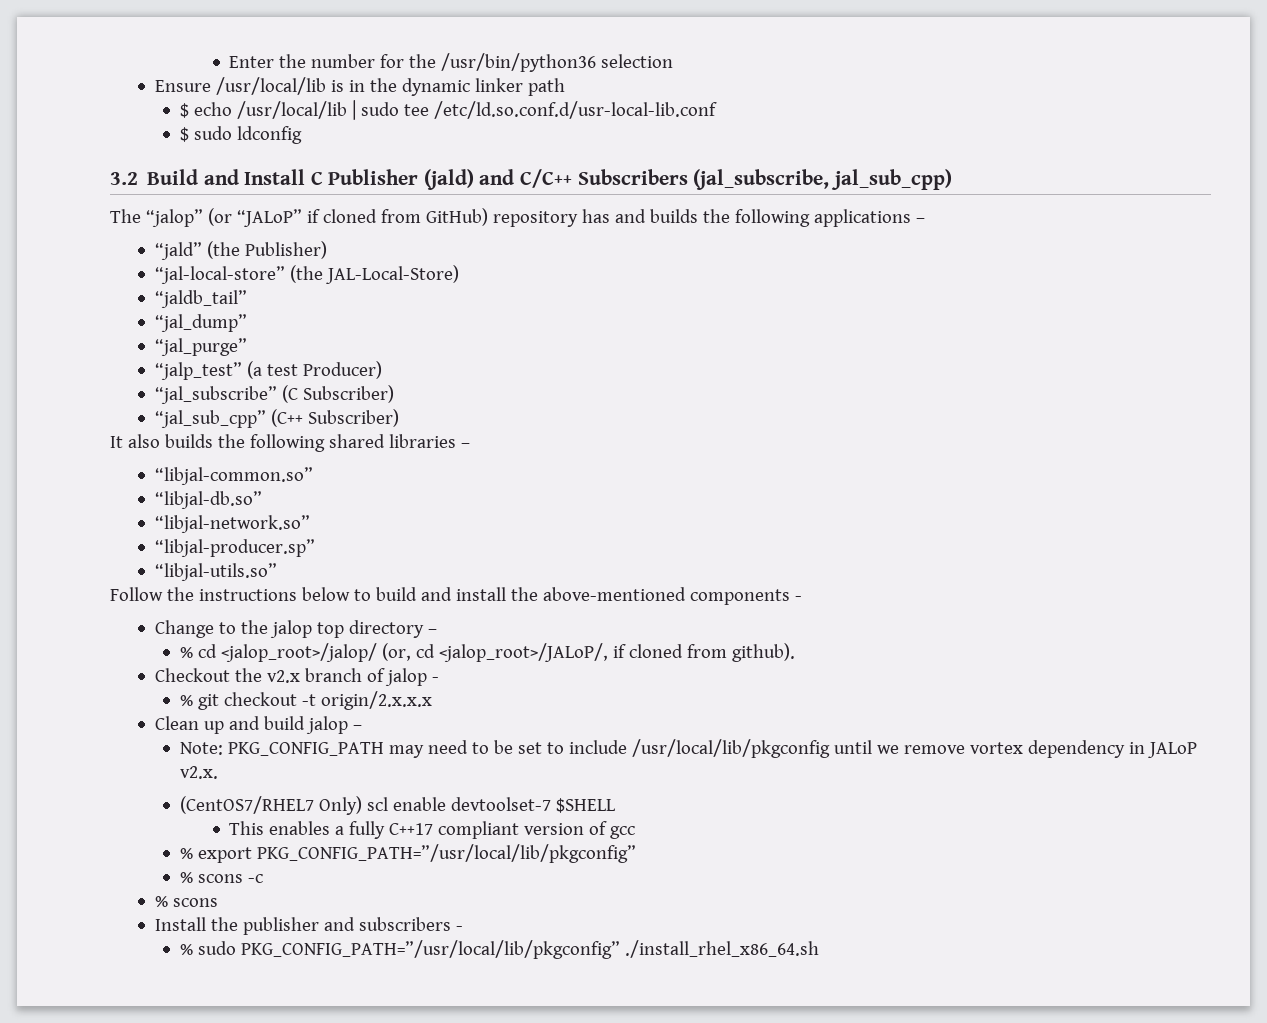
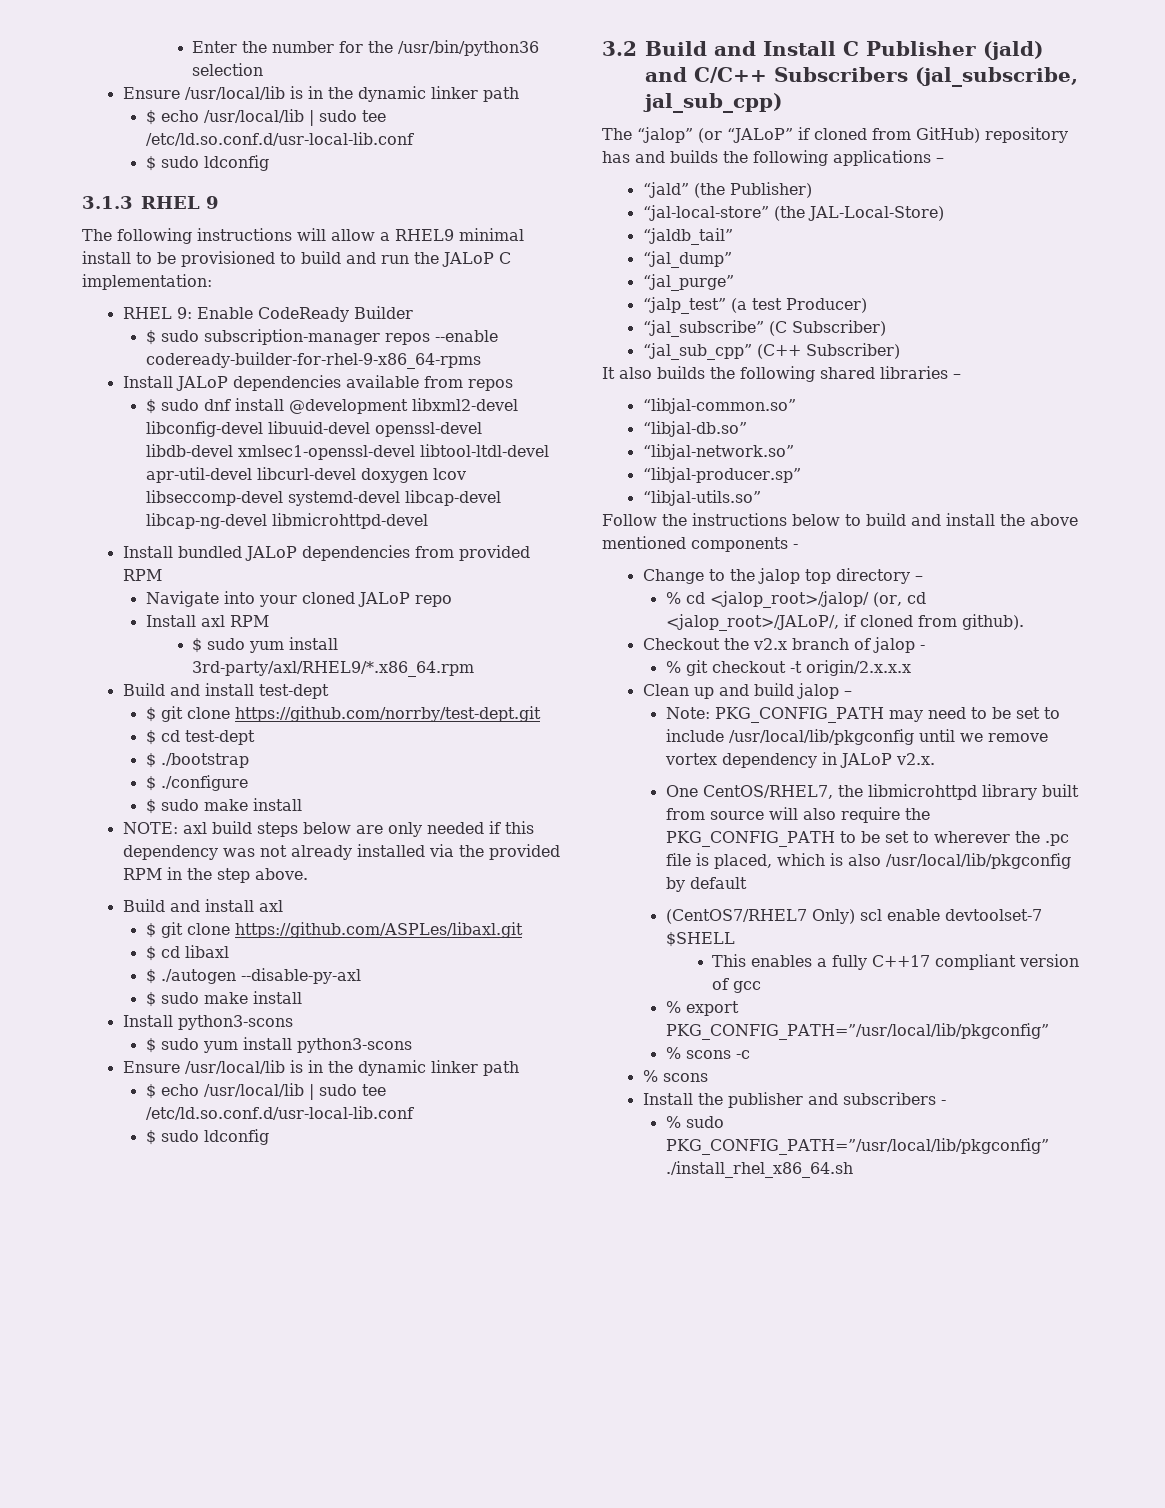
(302, 135) none -> [82,196,219,209] [82,228,524,244] [82,251,511,267] [82,274,212,290] [122,306,413,322] [145,329,498,345] [145,352,481,369] [122,375,513,391] [145,398,518,414] [145,421,482,437] [145,444,549,460] [145,467,466,483] [145,490,501,506] [145,513,428,529] [122,545,530,561] [122,569,162,581] [145,591,452,607] [145,615,269,627] [192,637,339,653] [192,661,475,677] [122,683,329,699] [145,706,541,722] [145,730,255,745] [145,753,249,768] [145,775,248,791] [145,798,302,814] [122,821,534,837] [122,844,560,860] [122,867,308,883] [122,899,283,912] [145,922,523,938] [145,945,229,961] [145,968,361,984] [145,991,302,1007] [122,1015,293,1030] [145,1037,412,1053] [122,1060,519,1076] [145,1083,386,1100] [145,1106,414,1120] [145,1129,269,1145] // 3.1.3 RHEL 9 // The following instructions will allow a RHEL9 minimal install to be provisioned to build and run the JALoP C implementation: // RHEL 9: Enable CodeReady Builder // $ sudo subscription-manager repos --enable codeready-builder-for-rhel-9-x86_64-rpms // Install JALoP dependencies available from repos // $ sudo dnf install @development libxml2-devel libconfig-devel libuuid-devel openssl-devel libdb-devel xmlsec1-openssl-devel libtool-ltdl-devel apr-util-devel libcurl-devel doxygen lcov libseccomp-devel systemd-devel libcap-devel libcap-ng-devel libmicrohttpd-devel // Install bundled JALoP dependencies from provided RPM // Navigate into your cloned JALoP repo // Install axl RPM // $ sudo yum install 3rd-party/axl/RHEL9/*.x86_64.rpm // Build and install test-dept // $ git clone https://github.com/norrby/test-dept.git // $ cd test-dept // $ ./bootstrap // $ ./configure // $ sudo make install // NOTE: axl build steps below are only needed if this dependency was not already installed via the provided RPM in the step above. // Build and install axl // $ git clone https://github.com/ASPLes/libaxl.git // $ cd libaxl // $ ./autogen --disable-py-axl // $ sudo make install // Install python3-scons // $ sudo yum install python3-scons // Ensure /usr/local/lib is in the dynamic linker path // $ echo /usr/local/lib | sudo tee /etc/ld.so.conf.d/usr-local-lib.conf // $ sudo ldconfig
[542,587,686,601] above-mentioned -> [1029,514,1078,526] [602,536,686,549] above mentioned
(218, 772) none -> [665,784,1079,800] [665,807,930,823] [665,831,1069,847] [665,853,1071,869] [665,877,747,892] // One CentOS/RHEL7, the libmicrohttpd library built from source will also require the PKG_CONFIG_PATH to be set to wherever the .pc file is placed, which is also /usr/local/lib/pkgconfig by default

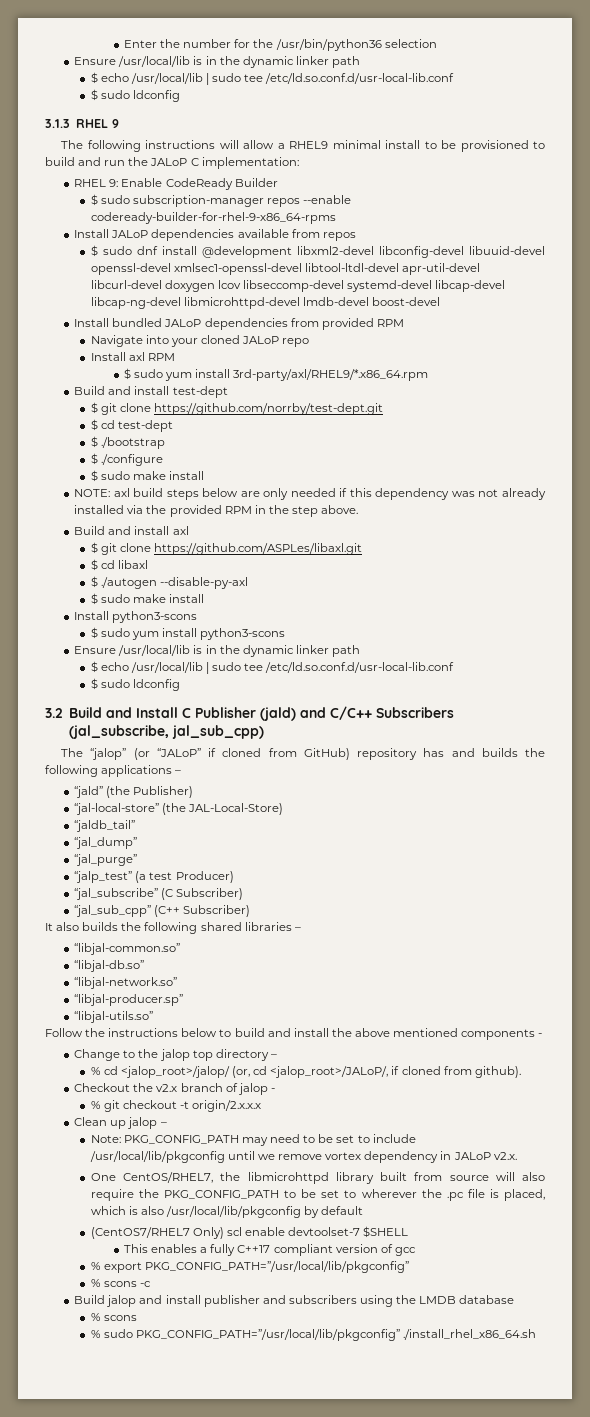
[145,444,233,457] libdb-devel -> (171, 269) none
(428, 521) none -> [303,297,441,306] lmdb-devel boost-devel
[718,683,794,696] and build -> (127, 1124) none
[642,1070,708,1082] [642,1092,946,1108] % scons // Install the publisher and subscribers - -> [74,1295,515,1307] [90,1313,137,1321] Build jalop and install publisher and subscribers using the LMDB database // % scons

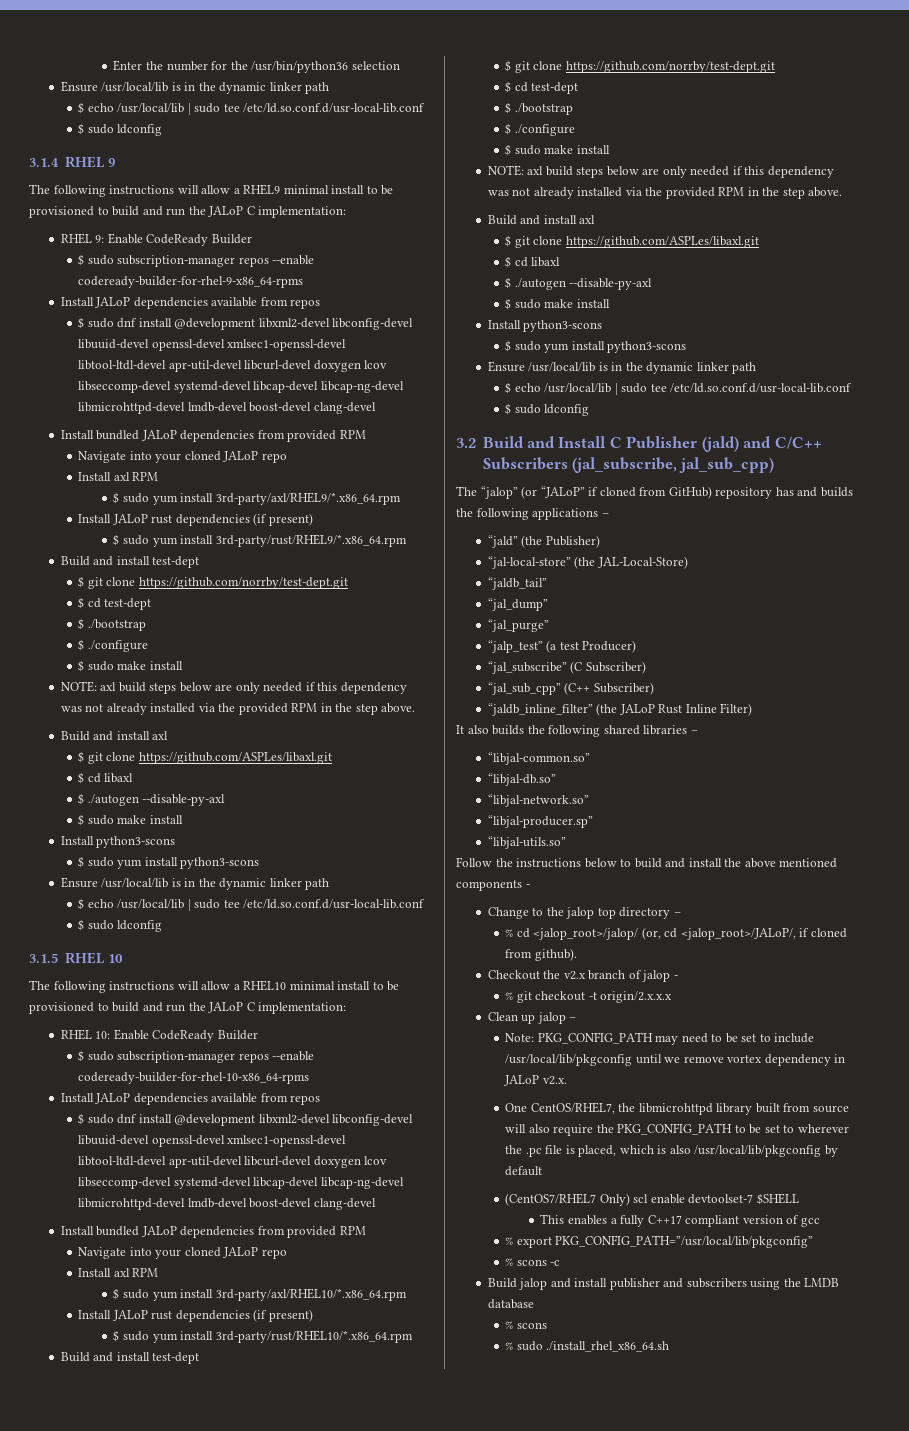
[45,119,70,128] 3.1.3 -> [29,158,59,167] 3.1.4
(441, 301) none -> [313,402,376,414] clang-devel
(429, 375) none -> [78,513,313,526] [113,534,407,547] [60,556,200,568] [78,576,348,589] [78,597,152,610] [78,618,146,631] [78,639,148,652] [78,660,183,672] [60,681,407,694] [60,703,416,715] [60,731,169,741] [78,751,332,764] [78,772,134,784] [78,793,226,806] [78,814,183,826] [60,836,176,848] [78,856,260,869] [60,877,330,890] [78,898,426,911] [78,919,163,932] [29,952,123,964] [29,980,400,993] [29,1002,347,1014] [60,1029,258,1042] [78,1050,315,1063] [78,1072,310,1084] [60,1093,321,1105] [78,1113,414,1126] [78,1135,347,1147] [78,1156,388,1168] [78,1177,404,1189] [78,1198,376,1210] [60,1226,366,1238] [78,1247,287,1259] [78,1268,159,1277] [113,1288,407,1301] [78,1309,313,1322] [113,1330,413,1343] // Install JALoP rust dependencies (if present) // $ sudo yum install 3rd-party/rust/RHEL9/*.x86_64.rpm // Build and install test-dept // $ git clone https://github.com/norrby/test-dept.git // $ cd test-dept // $ ./bootstrap // $ ./configure // $ sudo make install // NOTE: axl build steps below are only needed if this dependency was not already installed via the provided RPM in the step above. // Build and install axl // $ git clone https://github.com/ASPLes/libaxl.git // $ cd libaxl // $ ./autogen --disable-py-axl // $ sudo make install // Install python3-scons // $ sudo yum install python3-scons // Ensure /usr/local/lib is in the dynamic linker path // $ echo /usr/local/lib | sudo tee /etc/ld.so.conf.d/usr-local-lib.conf // $ sudo ldconfig // 3.1.5 RHEL 10 // The following instructions will allow a RHEL10 minimal install to be provisioned to build and run the JALoP C implementation: // RHEL 10: Enable CodeReady Builder // $ sudo subscription-manager repos --enable codeready-builder-for-rhel-10-x86_64-rpms // Install JALoP dependencies available from repos // $ sudo dnf install @development libxml2-devel libconfig-devel libuuid-devel openssl-devel xmlsec1-openssl-devel libtool-ltdl-devel apr-util-devel libcurl-devel doxygen lcov libseccomp-devel systemd-devel libcap-devel libcap-ng-devel libmicrohttpd-devel lmdb-devel boost-devel clang-devel // Install bundled JALoP dependencies from provided RPM // Navigate into your cloned JALoP repo // Install axl RPM // $ sudo yum install 3rd-party/axl/RHEL10/*.x86_64.rpm // Install JALoP rust dependencies (if present) // $ sudo yum install 3rd-party/rust/RHEL10/*.x86_64.rpm
(251, 911) none -> [487,703,753,716] // “jaldb_inline_filter” (the JALoP Rust Inline Filter)
[136,1329,401,1341] PKG_CONFIG_PATH=”/usr/local/lib/pkgconfig” -> (543, 1346) none

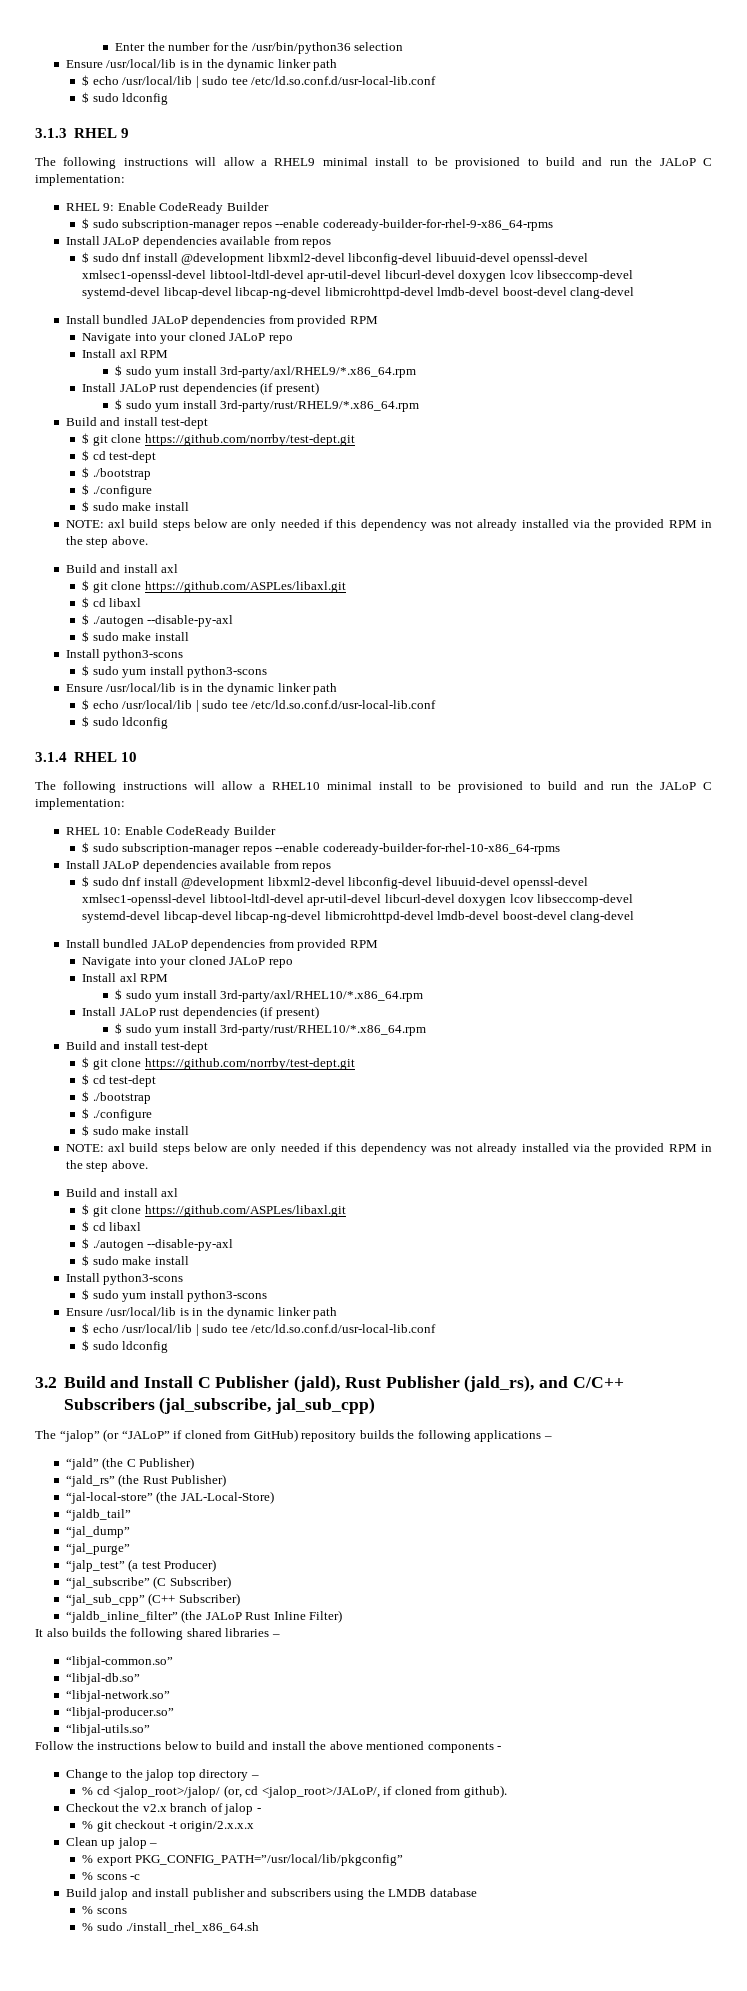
[29,158,59,167] 3.1.4 -> [35,128,67,138] 3.1.3
[29,953,58,963] 3.1.5 -> [35,752,67,762] 3.1.4
[701,436,739,452] (jald) -> [294,1375,535,1392] (jald), Rust Publisher (jald_rs),
[775,487,818,497] has and -> (357, 1436) none
(543, 541) none -> [126,1457,195,1470] [65,1474,168,1487] C Publisher) // “jald_rs” (the Rust
[487,815,593,828] “libjal-producer.sp” -> [65,1707,174,1719] “libjal-producer.so”
[505,1032,815,1045] [505,1054,846,1066] [504,1075,567,1086] [505,1102,849,1115] [505,1123,849,1136] [505,1145,838,1157] [505,1166,543,1176] [505,1193,799,1206] [540,1214,820,1227] // Note: PKG_CONFIG_PATH may need to be set to include /usr/local/lib/pkgconfig until we remove vortex dependency in JALoP v2.x. // One CentOS/RHEL7, the libmicrohttpd library built from source will also require the PKG_CONFIG_PATH to be set to wherever the .pc file is placed, which is also /usr/local/lib/pkgconfig by default // (CentOS7/RHEL7 Only) scl enable devtoolset-7 $SHELL // This enables a fully C++17 compliant version of gcc -> (158, 1844) none

